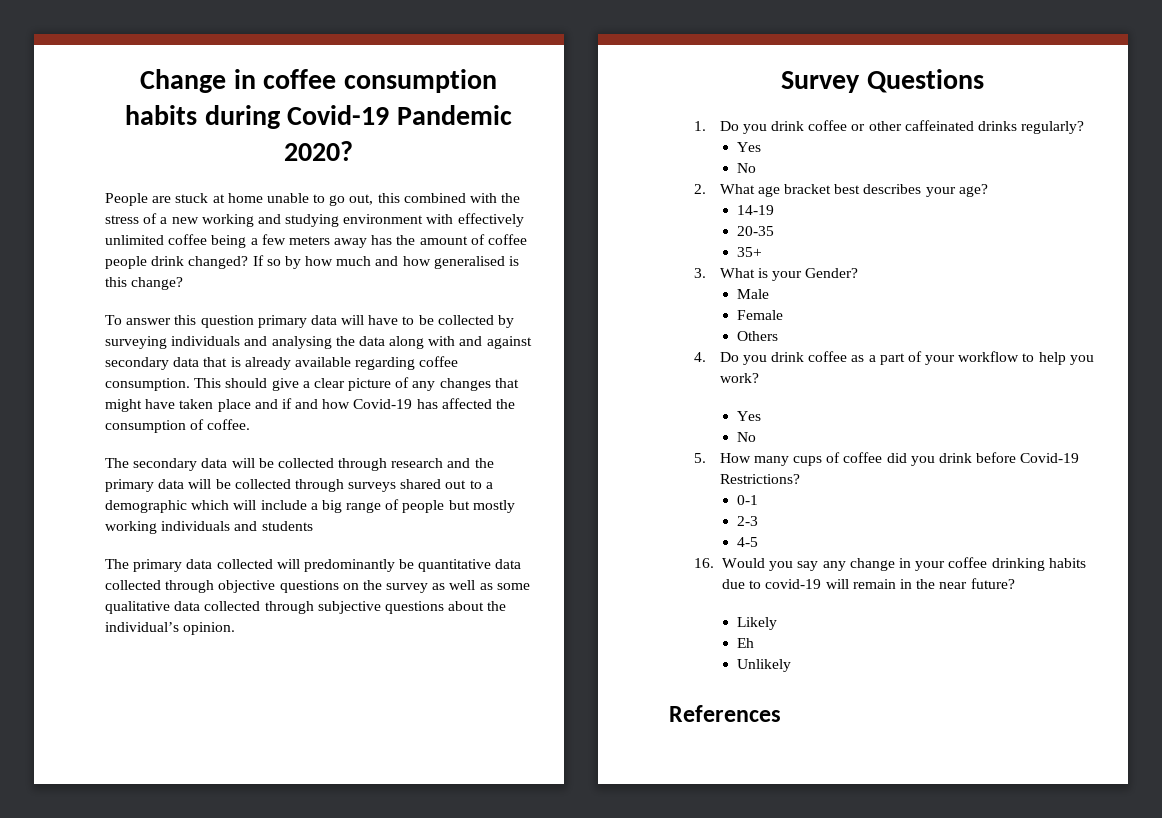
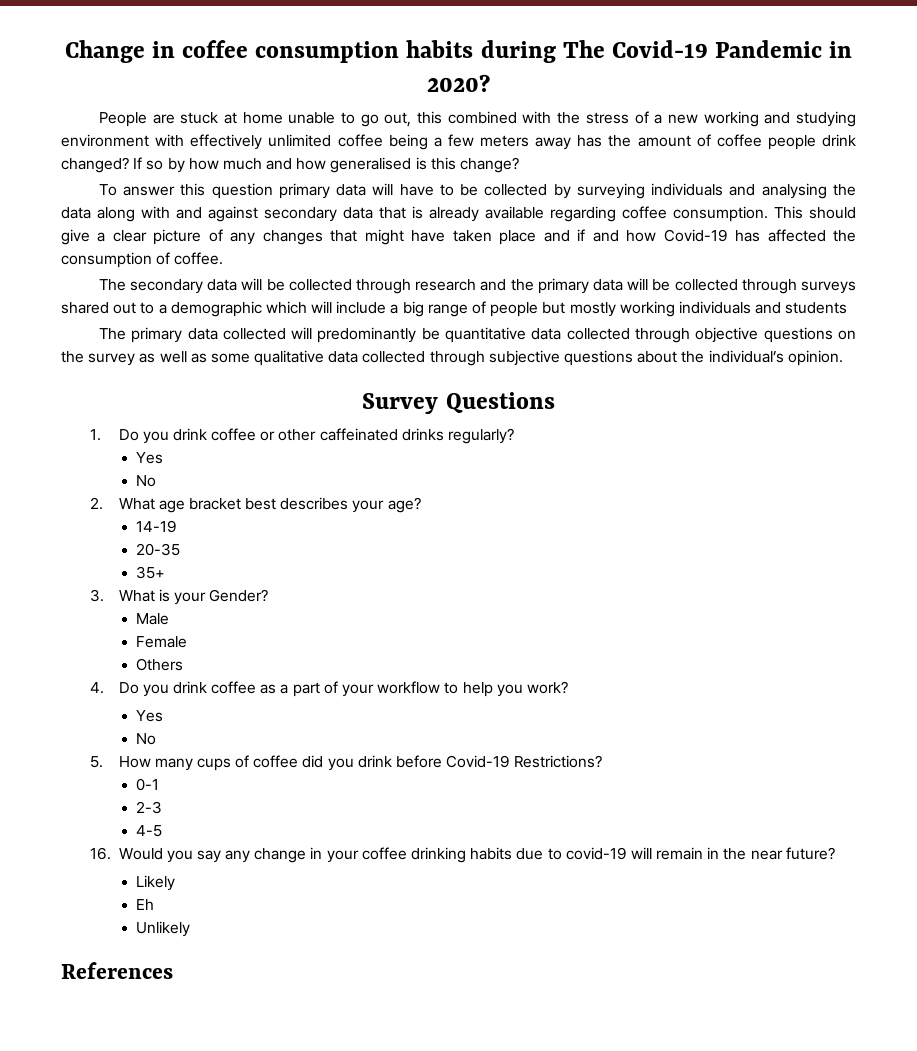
(280, 117) none -> [562,40,605,58] The
(512, 115) none -> [829,41,853,58] in

